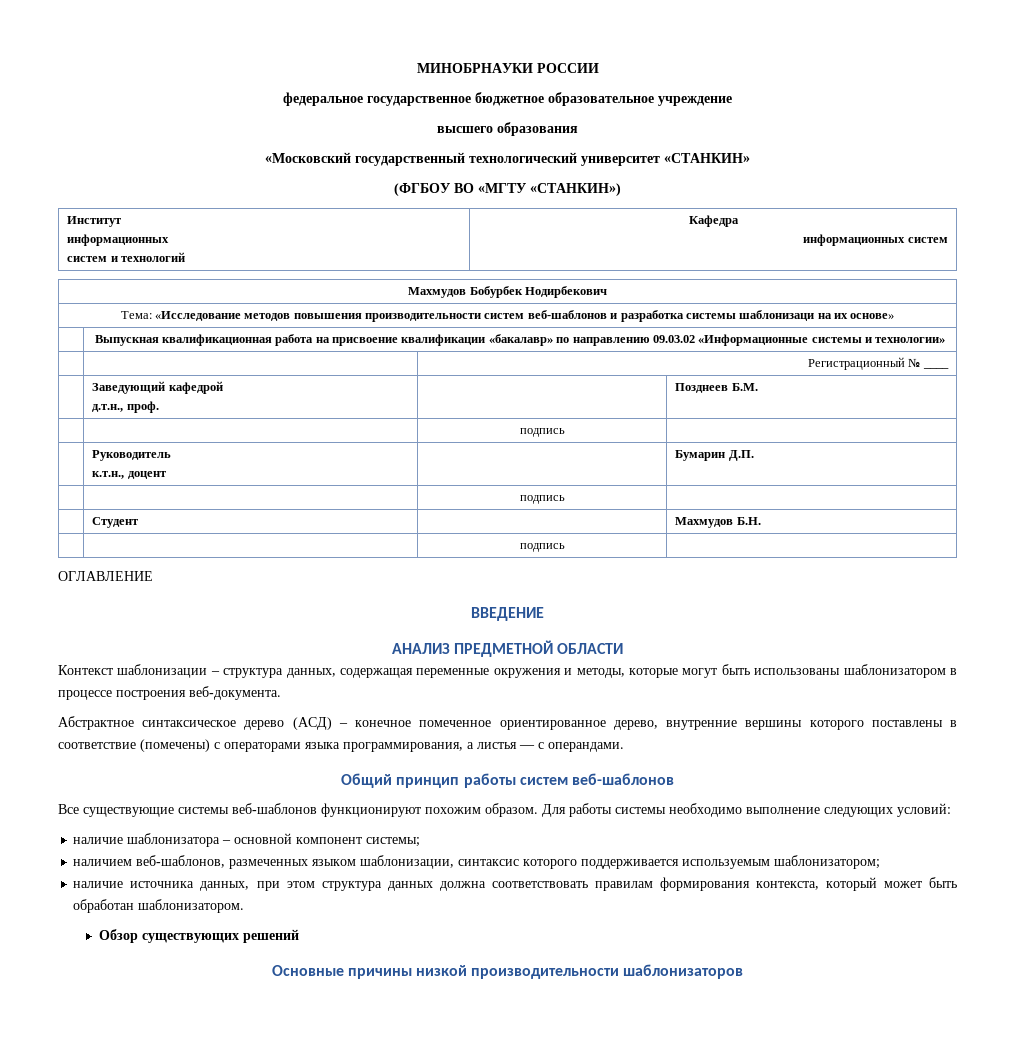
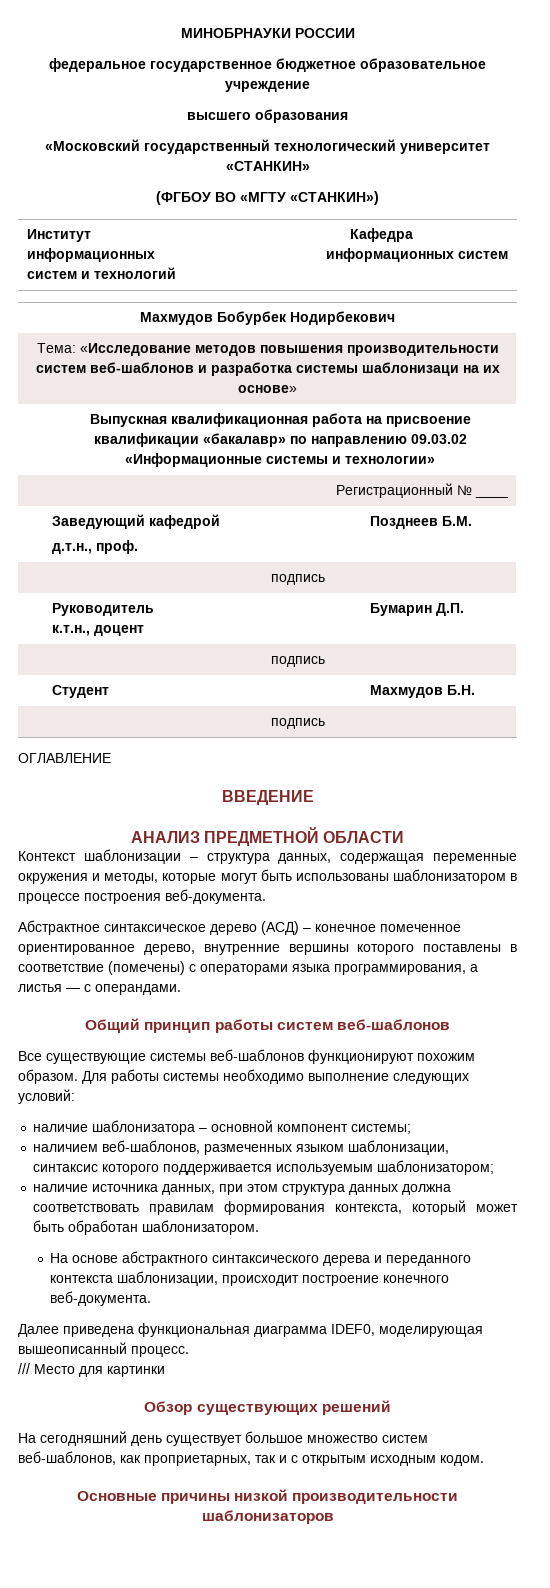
[98,929,299,943] Обзор существующих решений -> [50,1251,472,1266] [50,1271,450,1286] [50,1291,152,1306] [18,1323,483,1337] [18,1342,189,1357] [18,1363,165,1377] [144,1400,391,1415] [18,1431,428,1446] [18,1451,484,1466] На основе абстрактного синтаксического дерева и переданного контекста шаблонизации, происходит построение конечного веб-документа. // Далее приведена функциональная диаграмма IDEF0, моделирующая вышеописанный процесс. // /// Место для картинки // Обзор существующих решений // На сегодняшний день существует большое множество систем веб-шаблонов, как проприетарных, так и с открытым исходным кодом.

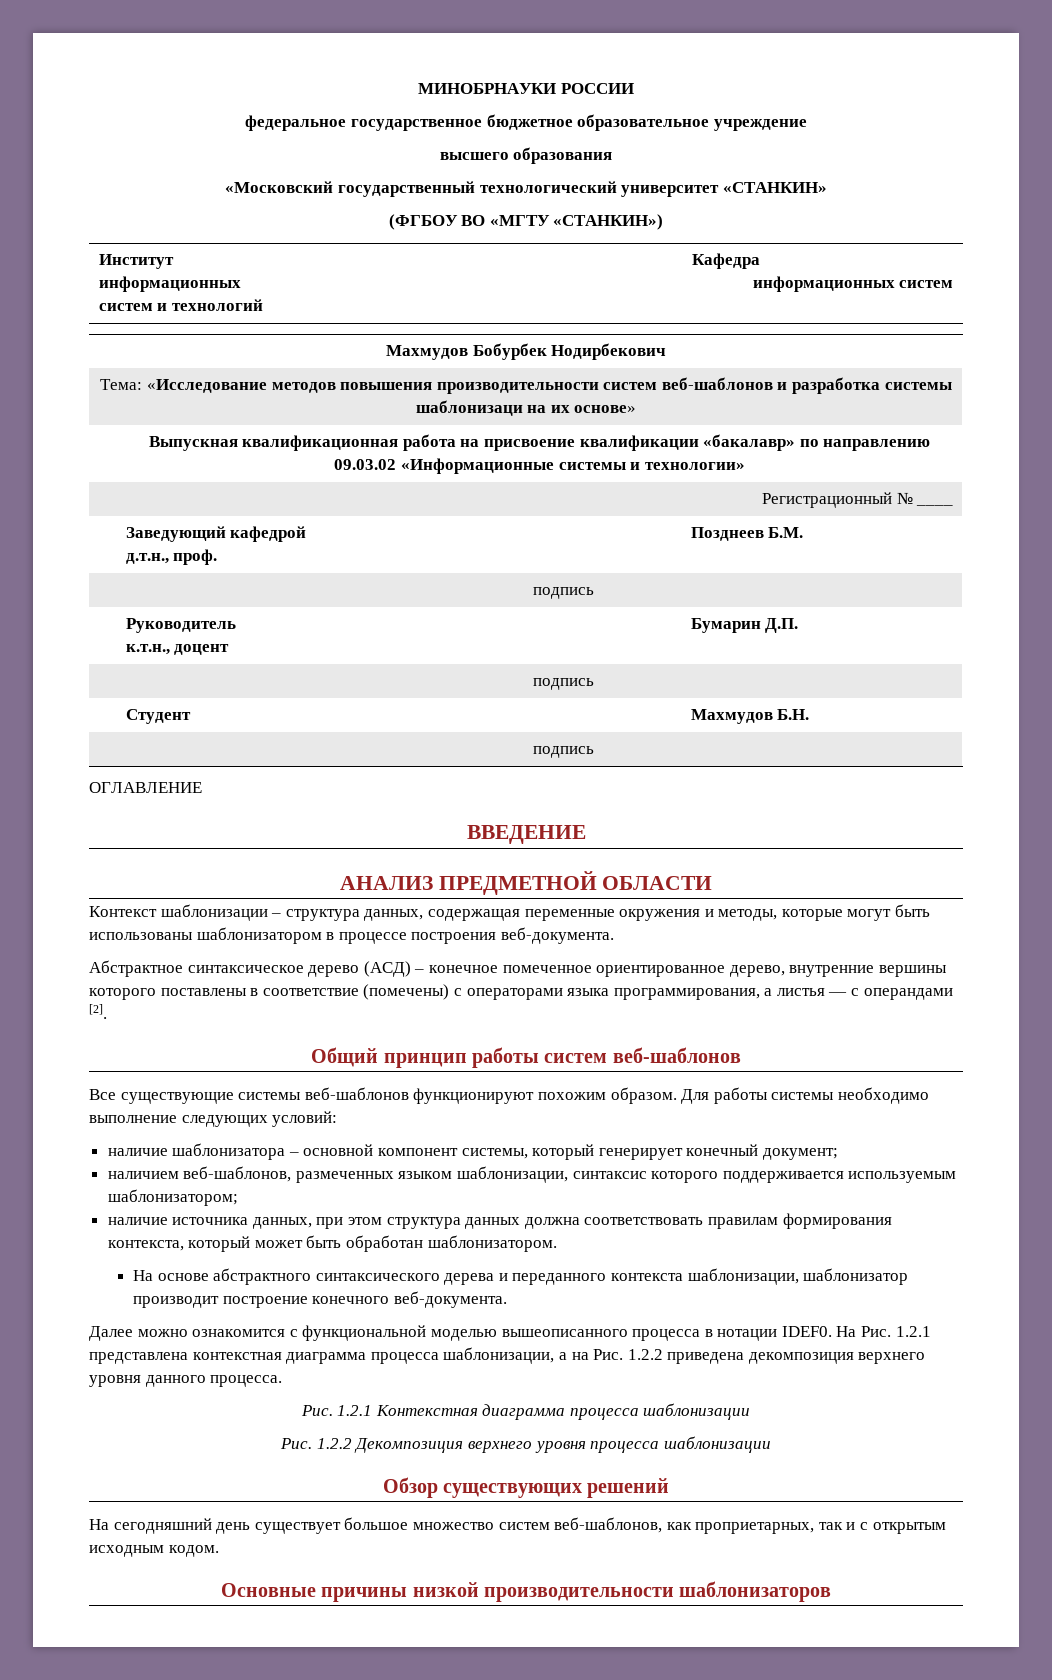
[95,984,181,995] операндами. -> [863,988,953,1000] [89,1004,107,1019] операндами [2].
[351,1124,412,1134] системы; -> [461,1144,839,1160] системы, который генерирует конечный документ;
[222,1275,300,1286] происходит -> [803,1268,909,1285] [132,1296,219,1308] шаблонизатор производит
[63,1323,483,1337] [18,1342,189,1357] [18,1363,165,1377] приведена функциональная диаграмма IDEF0, моделирующая вышеописанный процесс. // /// Место для картинки -> [137,1325,931,1341] [89,1347,926,1364] [89,1375,283,1387] [300,1403,751,1420] [280,1436,771,1453] можно ознакомится с функциональной моделью вышеописанного процесса в нотации IDEF0. На Рис. 1.2.1 представлена контекстная диаграмма процесса шаблонизации, а на Рис. 1.2.2 приведена декомпозиция верхнего уровня данного процесса. // Рис. 1.2.1 Контекстная диаграмма процесса шаблонизации // Рис. 1.2.2 Декомпозиция верхнего уровня процесса шаблонизации

